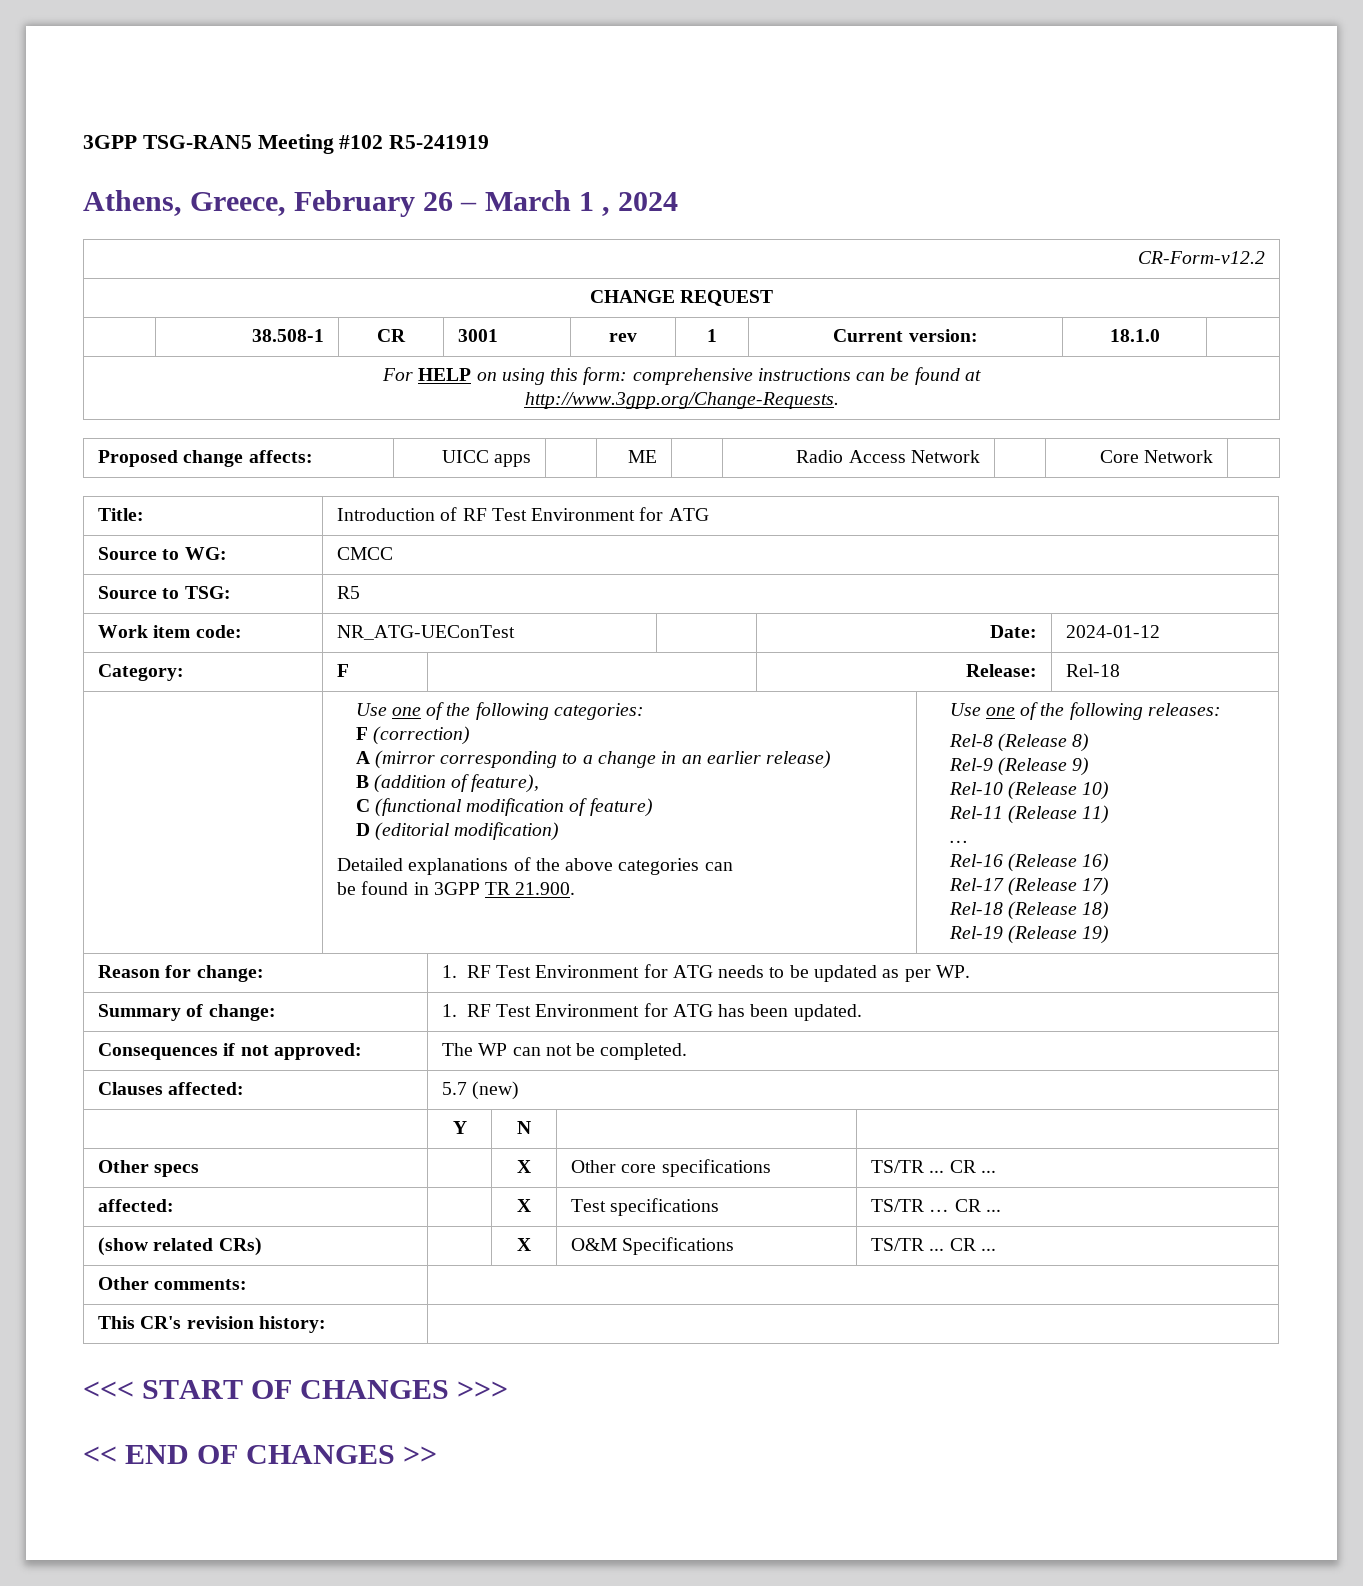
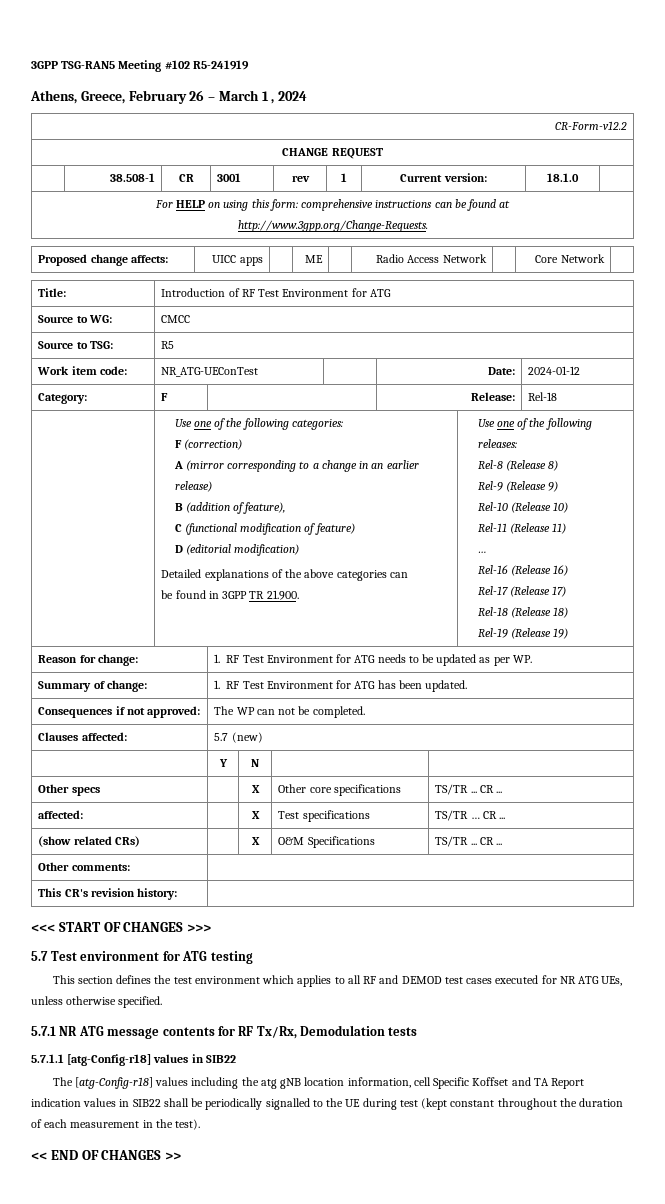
(509, 1390) none -> [31,951,253,964] [52,975,623,987] [31,996,163,1008] [31,1025,418,1039] [31,1054,236,1066] [52,1077,585,1089] [31,1098,624,1110] [31,1119,201,1130] // 5.7 Test environment for ATG testing // This section defines the test environment which applies to all RF and DEMOD test cases executed for NR ATG UEs, unless otherwise specified. // 5.7.1 NR ATG message contents for RF Tx/Rx, Demodulation tests // 5.7.1.1 [atg-Config-r18] values in SIB22 // The [atg-Config-r18] values including the atg gNB location information, cell Specific Koffset and TA Report indication values in SIB22 shall be periodically signalled to the UE during test (kept constant throughout the duration of each measurement in the test).

